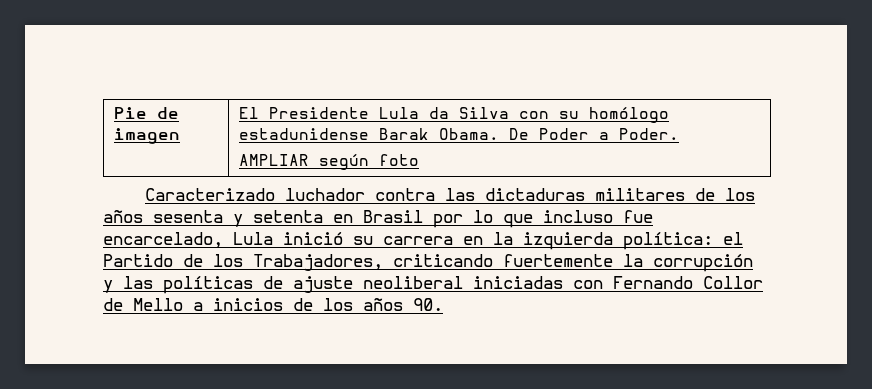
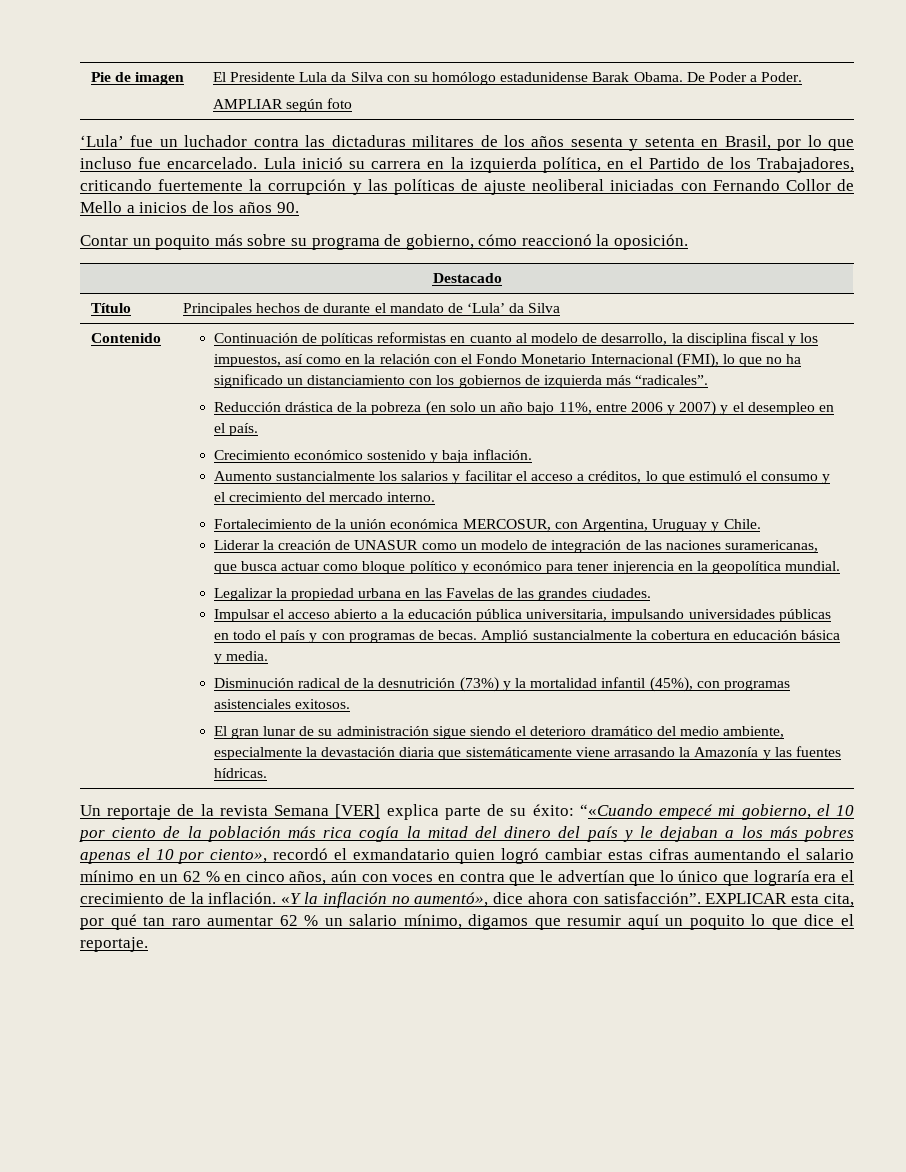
[145,188,276,201] Caracterizado -> [80,135,178,147] ‘Lula’ fue un
[363,210,423,223] Brasil -> [724,135,771,150] Brasil,
[103,232,223,248] encarcelado, -> [167,157,258,169] encarcelado.
[623,232,713,250] política: -> [542,157,625,173] política, en
(443, 304) none -> [80,234,689,250] [432,273,502,283] [90,303,131,313] [182,303,561,316] [90,333,161,343] [213,332,819,346] [213,353,802,368] [213,374,709,388] [213,401,834,416] [213,423,258,436] [213,449,532,463] [213,470,831,484] [213,492,436,502] [213,519,761,532] [213,540,819,553] [213,561,841,574] [213,588,651,601] [213,609,831,622] [213,630,841,643] [213,651,268,664] [213,677,790,692] [213,699,350,709] [213,726,785,739] [213,746,841,760] [213,768,267,778] [80,804,855,820] [79,826,855,842] [80,848,854,864] [80,870,854,886] [80,892,854,908] [80,914,854,930] [80,937,148,952] // Contar un poquito más sobre su programa de gobierno, cómo reaccionó la oposición. // Destacado // Título | Principales hechos de durante el mandato de ‘Lula’ da Silva // Contenido | Continuación de políticas reformistas en cuanto al modelo de desarrollo, la disciplina fiscal y los impuestos, así como en la relación con el Fondo Monetario Internacional (FMI), lo que no ha significado un distanciamiento con los gobiernos de izquierda más “radicales”. // Reducción drástica de la pobreza (en solo un año bajo 11%, entre 2006 y 2007) y el desempleo en el país. // Crecimiento económico sostenido y baja inflación. // Aumento sustancialmente los salarios y facilitar el acceso a créditos, lo que estimuló el consumo y el crecimiento del mercado interno. // Fortalecimiento de la unión económica MERCOSUR, con Argentina, Uruguay y Chile. // Liderar la creación de UNASUR como un modelo de integración de las naciones suramericanas, que busca actuar como bloque político y económico para tener injerencia en la geopolítica mundial. // Legalizar la propiedad urbana en las Favelas de las grandes ciudades. // Impulsar el acceso abierto a la educación pública universitaria, impulsando universidades públicas en todo el país y con programas de becas. Amplió sustancialmente la cobertura en educación básica y media. // Disminución radical de la desnutrición (73%) y la mortalidad infantil (45%), con programas asistenciales exitosos. // El gran lunar de su administración sigue siendo el deterioro dramático del medio ambiente, especialmente la devastación diaria que sistemáticamente viene arrasando la Amazonía y las fuentes hídricas. // Un reportaje de la revista Semana [VER] explica parte de su éxito: “«Cuando empecé mi gobierno, el 10 por ciento de la población más rica cogía la mitad del dinero del país y le dejaban a los más pobres apenas el 10 por ciento», recordó el exmandatario quien logró cambiar estas cifras aumentando el salario mínimo en un 62 % en cinco años, aún con voces en contra que le advertían que lo único que lograría era el crecimiento de la inflación. «Y la inflación no aumentó», dice ahora con satisfacción”. EXPLICAR esta cita, por qué tan raro aumentar 62 % un salario mínimo, digamos que resumir aquí un poquito lo que dice el reportaje.

